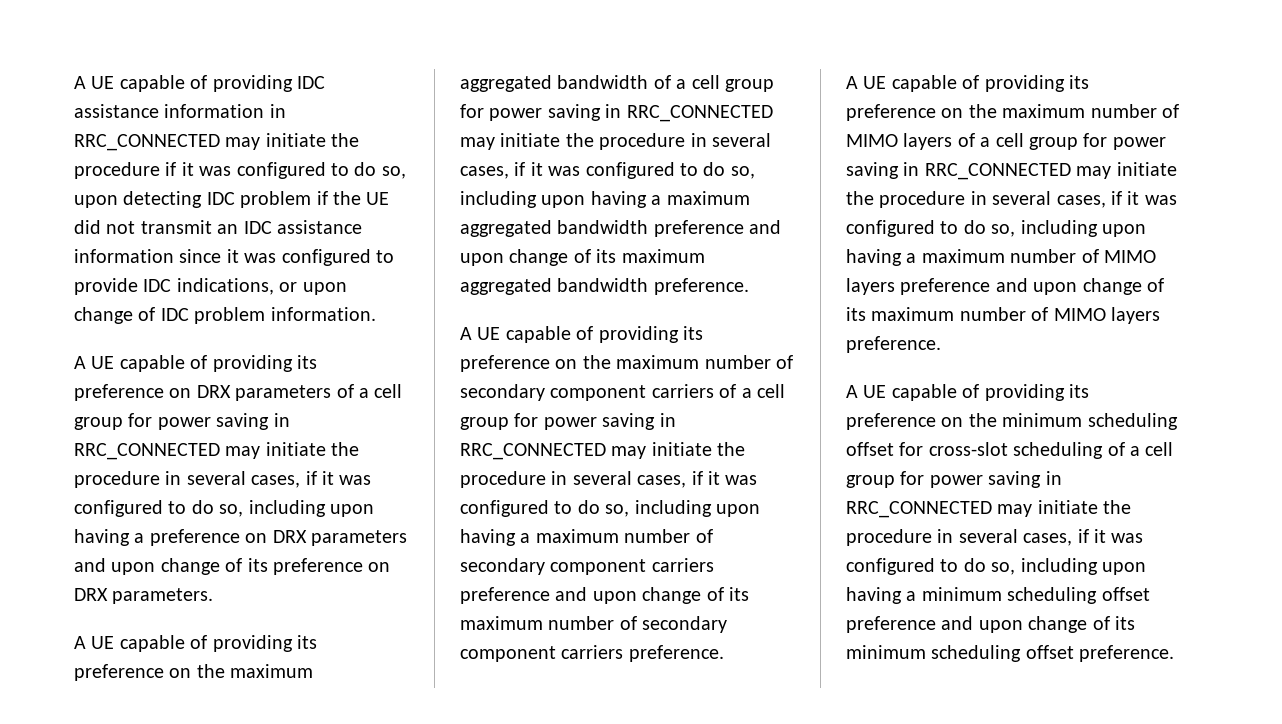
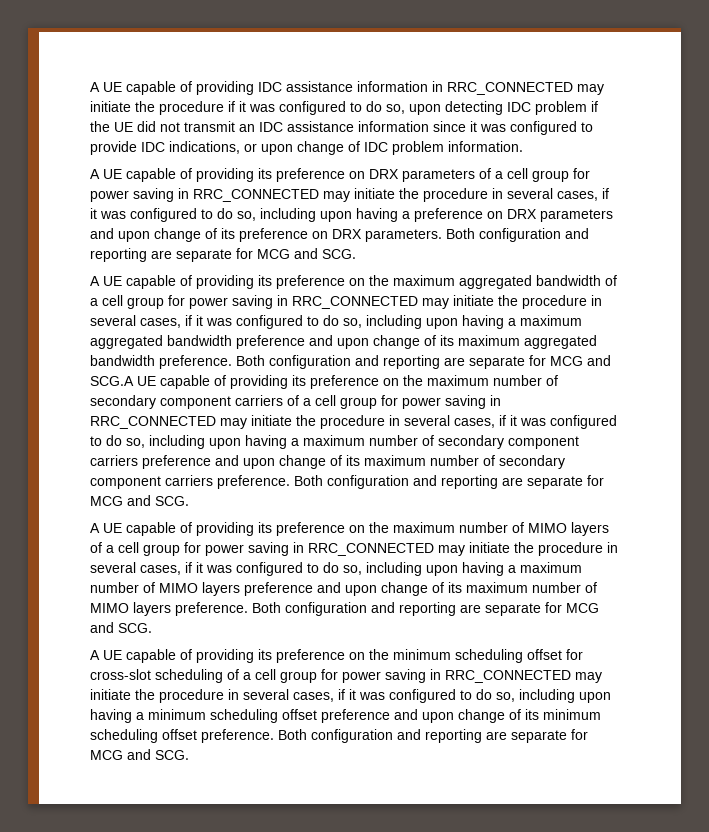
(214, 596) none -> [446,228,589,242] [90,248,356,262] Both configuration and reporting are separate for MCG and SCG.
[460,327,472,340] // A -> [236,355,611,369] [90,376,134,386] Both configuration and reporting are separate for MCG and SCG.A
(724, 653) none -> [294,475,604,489] [90,495,189,506] Both configuration and reporting are separate for MCG and SCG.
(941, 344) none -> [252,602,599,616] [90,622,152,633] Both configuration and reporting are separate for MCG and SCG.
(1175, 653) none -> [278,729,588,743] [90,749,189,760] Both configuration and reporting are separate for MCG and SCG.

